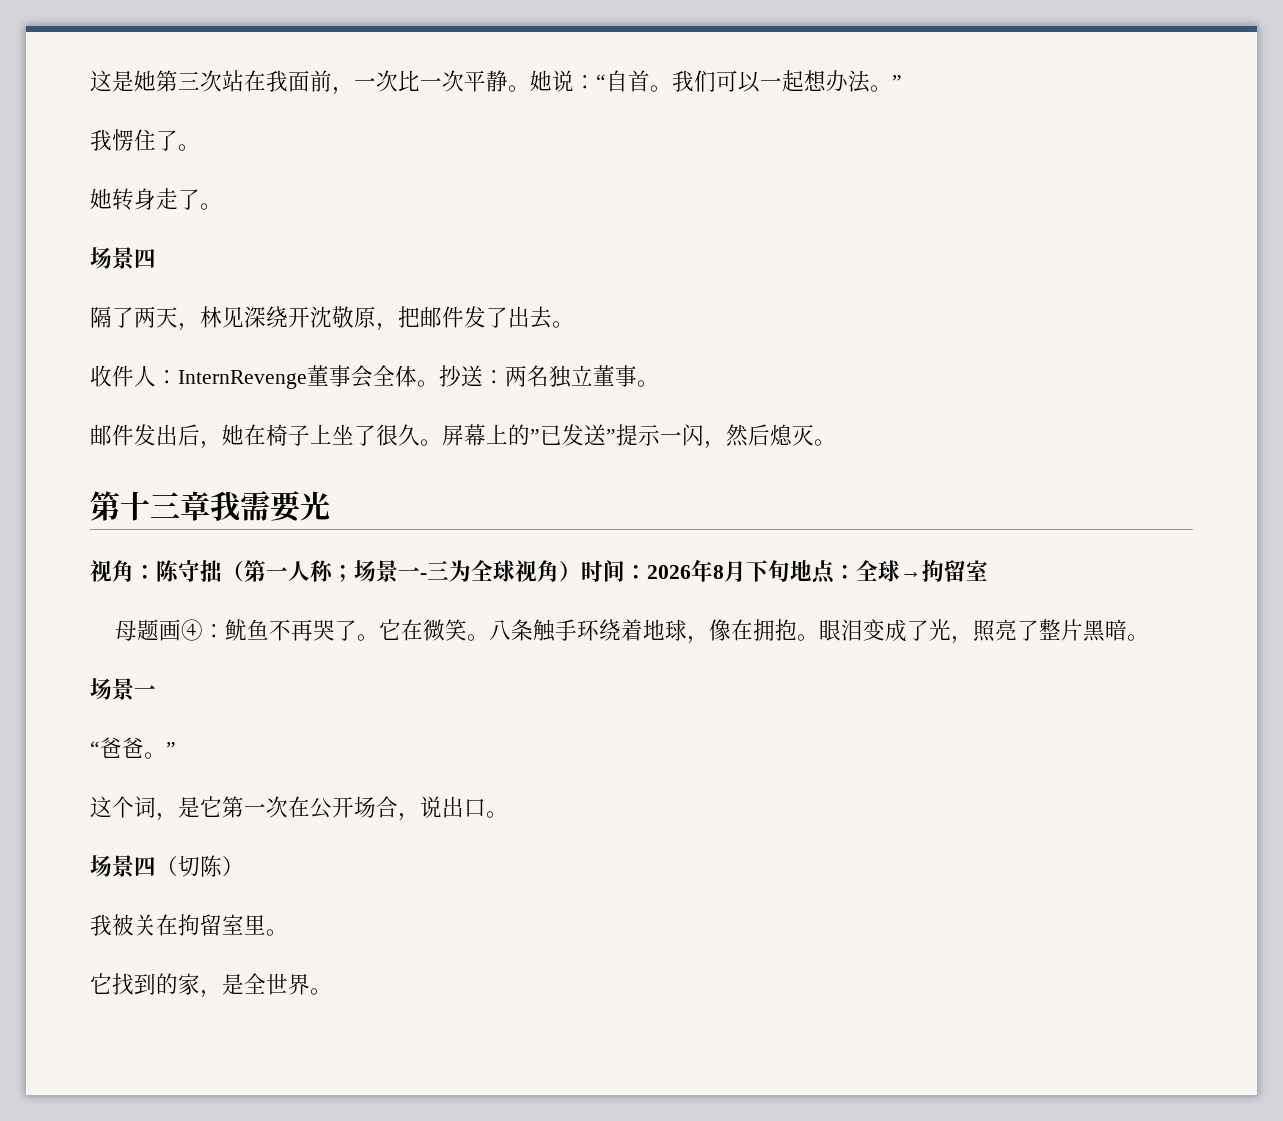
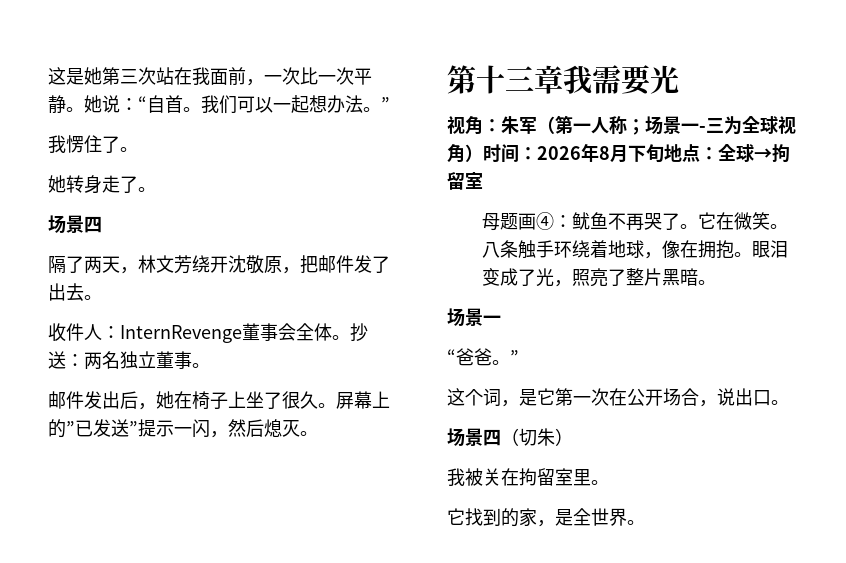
[222,306,266,328] 见深 -> [156,255,192,274] 文芳
[156,560,222,582] 陈守拙 -> [501,116,537,134] 朱军
[200,855,222,877] 陈 -> [537,428,555,446] 朱

